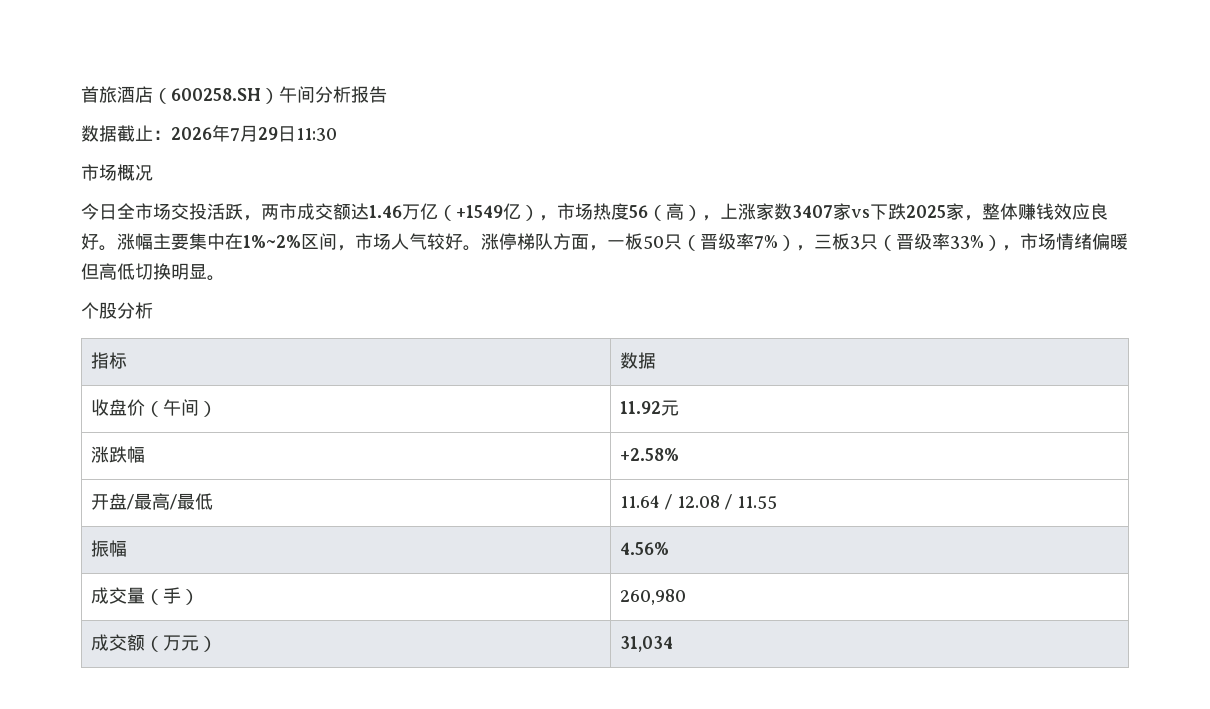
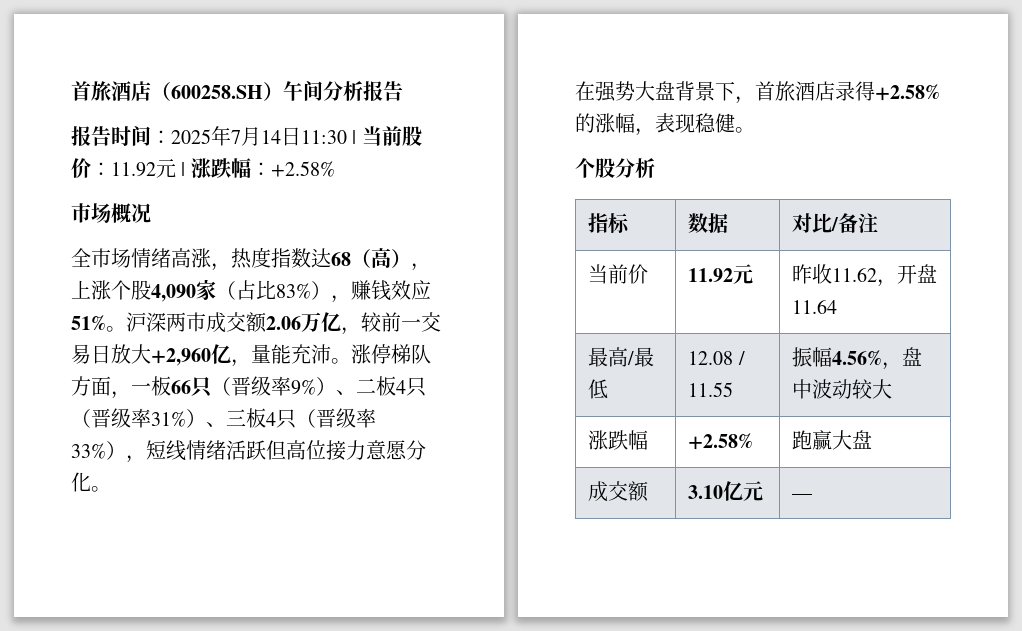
[81,125,212,142] 数据截止：2026 -> [71,126,211,146] 报告时间：2025
[258,127,278,140] 29 -> [261,130,281,144] 14
[81,164,153,181] [81,203,1108,221] [81,233,463,251] // 市场概况 // 今日全市场交投活跃，两市成交额达1.46万亿（+1549亿），市场热度56（高），上涨家数3407家vs下跌2025家，整体赚钱效应良好。涨幅主要集中在1%~2%区间，市场人气较好 -> [352,126,422,146] [71,158,335,178] [71,203,151,223] [71,247,431,271] [71,279,431,303] [71,312,441,335] [71,344,331,367] | 当前股价：11.92元 | 涨跌幅：+2.58% // 市场概况 // 全市场情绪高涨，热度指数达68（高），上涨个股4,090家（占比83%），赚钱效应51%。沪深两市成交额2.06万亿，较前一交易日放大+2,960亿，量能充沛
[643,233,860,251] 50只（晋级率7%），三板3 -> [171,376,426,397] [71,408,276,428] 66只（晋级率9%）、二板4只（晋级率31%）、三板4
[1020,233,1128,250] [81,263,207,280] 市场情绪偏暖但高低切换明显 -> [146,440,426,461] [71,472,111,492] [575,81,940,104] [575,113,735,136] 短线情绪活跃但高位接力意愿分化。 // 在强势大盘背景下，首旅酒店录得+2.58%的涨幅，表现稳健
[90,399,217,417] [619,400,679,416] // 收盘价（午间） | 11.92元 -> [792,213,879,233] [588,264,649,284] [688,264,754,284] [792,264,938,287] [792,299,838,314] [588,347,655,367] [588,379,609,399] [688,351,745,365] [688,382,734,397] [792,347,923,370] [792,379,893,399] | 对比/备注 // 当前价 | 11.92元 | 昨收11.62，开盘11.64 // 最高/最低 | 12.08 / 11.55 | 振幅4.56%，盘中波动较大
[90,493,213,510] [619,494,777,510] [90,540,127,557] [619,542,669,555] [90,587,199,605] [619,589,686,605] [90,634,217,652] [619,636,673,652] // 开盘/最高/最低 | 11.64 / 12.08 / 11.55 // 振幅 | 4.56% // 成交量（手） | 260,980 // 成交额（万元） | 31,034 -> [792,430,873,450] [588,481,650,502] [688,481,764,501] [792,494,813,499] | 跑赢大盘 // 成交额 | 3.10亿元 | —

